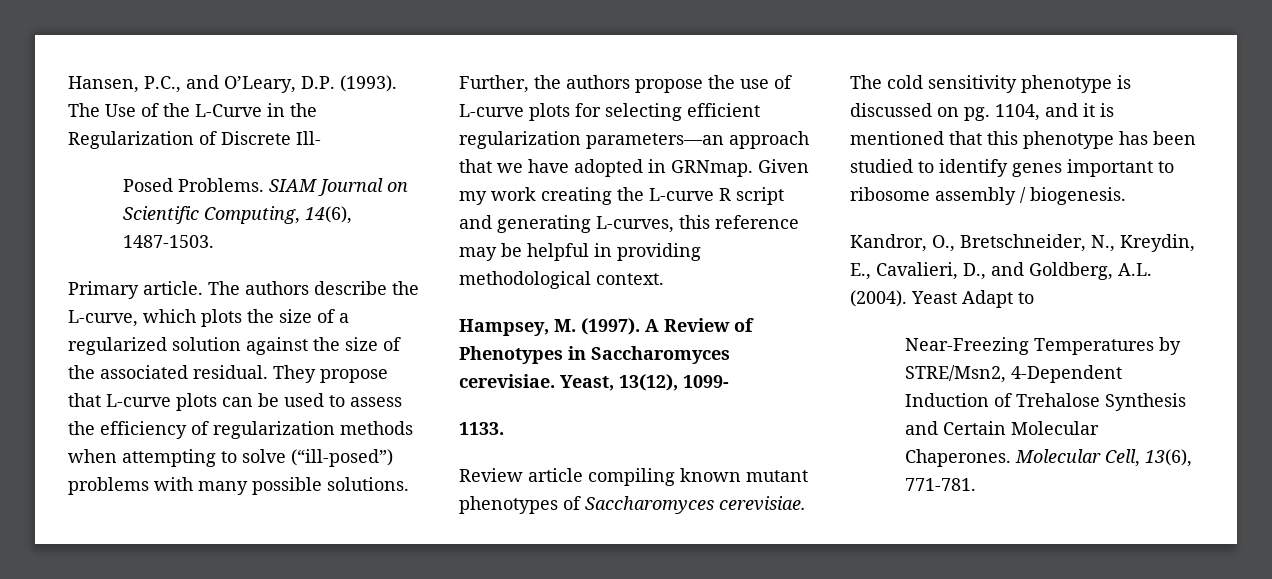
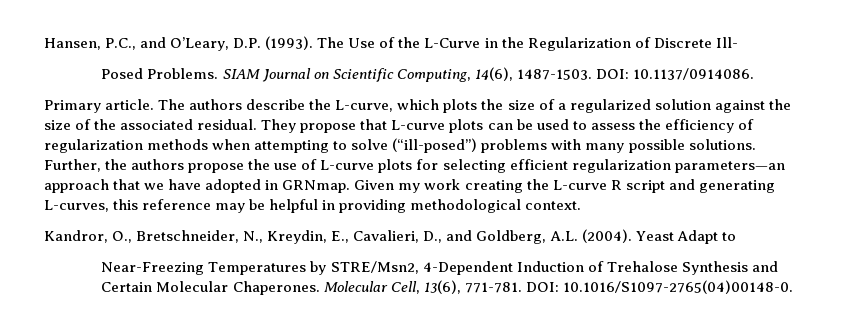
(215, 241) none -> [595,68,754,80] DOI: 10.1137/0914086.
[459,318,754,336] [459,346,730,364] [459,374,729,391] [459,422,504,435] [459,468,808,486] [459,496,806,514] [850,75,1131,93] [850,103,1114,121] [850,131,1196,149] [850,159,1174,177] [850,187,1126,205] // Hampsey, M. (1997). A Review of Phenotypes in Saccharomyces cerevisiae. Yeast, 13(12), 1099- // 1133. // Review article compiling known mutant phenotypes of Saccharomyces cerevisiae. The cold sensitivity phenotype is discussed on pg. 1104, and it is mentioned that this phenotype has been studied to identify genes important to ribosome assembly / biogenesis. -> (582, 205) none
(977, 484) none -> [525,280,793,294] DOI: 10.1016/S1097-2765(04)00148-0.

